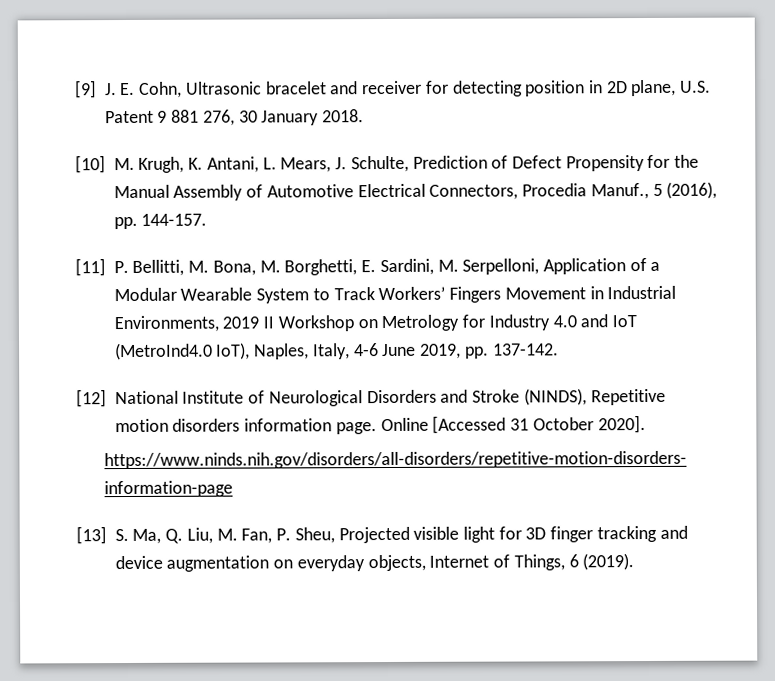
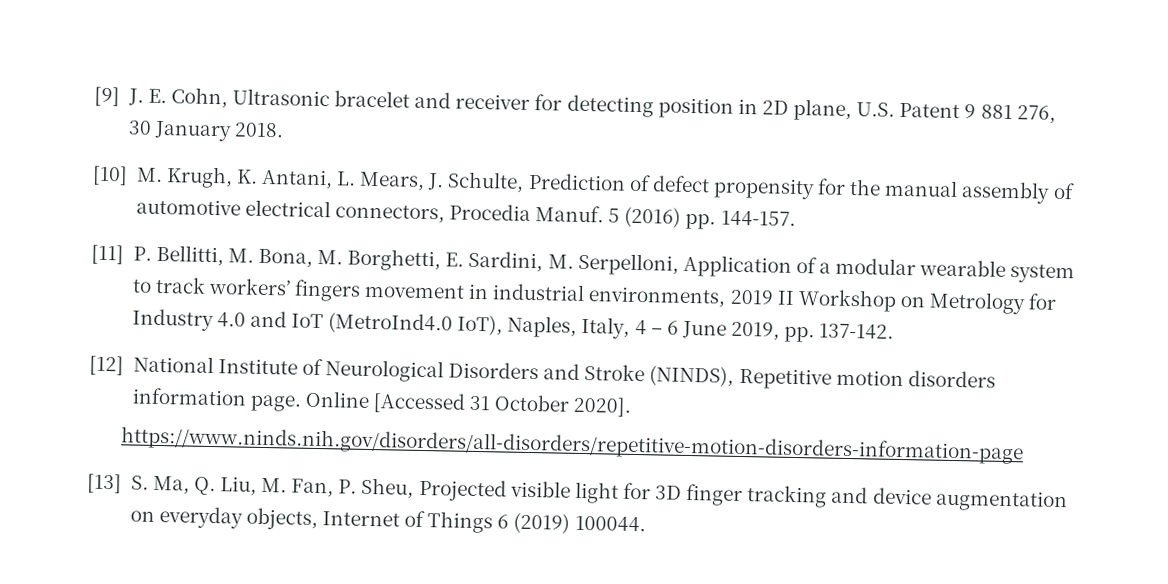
[512,154,700,172] [113,181,718,201] Defect Propensity for the Manual Assembly of Automotive Electrical Connectors, Procedia Manuf., 5 (2016), -> [651,175,1075,204] [135,198,682,228] defect propensity for the manual assembly of automotive electrical connectors, Procedia Manuf. 5 (2016)
[113,285,677,304] [113,315,219,333] Modular Wearable System to Track Workers’ Fingers Movement in Industrial Environments, -> [835,257,1076,284] [131,276,727,308] modular wearable system to track workers’ fingers movement in industrial environments,
[353,343,379,357] 4-6 -> [634,319,679,336] 4 – 6
[513,553,635,571] Things, 6 (2019). -> [427,511,646,534] Things 6 (2019) 100044.

